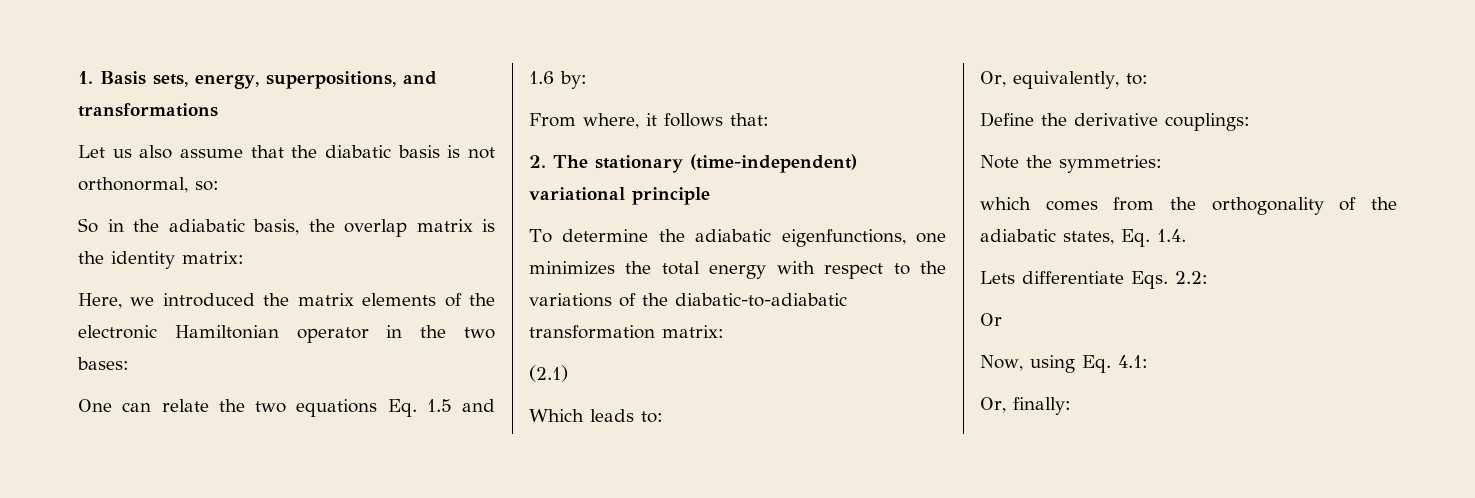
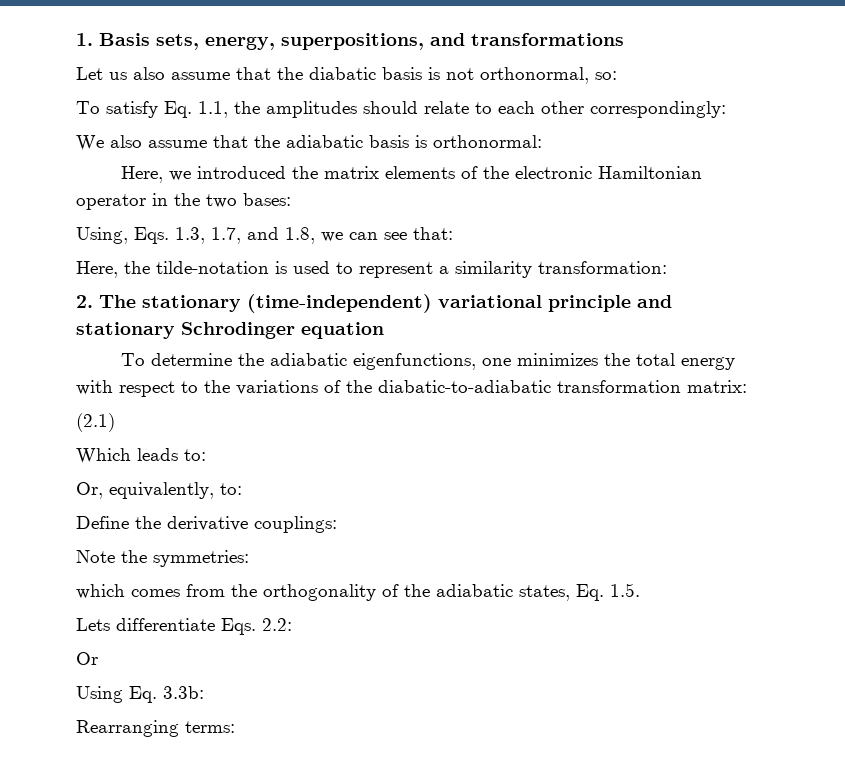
[78,218,495,237] [78,251,244,269] So in the adiabatic basis, the overlap matrix is the identity matrix: -> [76,101,726,118] [76,135,542,151] To satisfy Eq. 1.1, the amplitudes should relate to each other correspondingly: // We also assume that the adiabatic basis is orthonormal:
[78,399,495,417] [529,71,587,89] [529,113,769,129] One can relate the two equations Eq. 1.5 and 1.6 by: // From where, it follows that: -> [76,227,453,244] [76,261,667,278] Using, Eqs. 1.3, 1.7, and 1.8, we can see that: // Here, the tilde-notation is used to represent a similarity transformation:
(710, 196) none -> [637,295,672,308] [76,322,384,339] and stationary Schrodinger equation
[1157,229,1186,242] 1.4. -> [610,583,640,597] 1.5.
[980,355,1148,373] [980,397,1071,415] Now, using Eq. 4.1: // Or, finally: -> [76,686,204,703] [76,720,235,737] Using Eq. 3.3b: // Rearranging terms:

